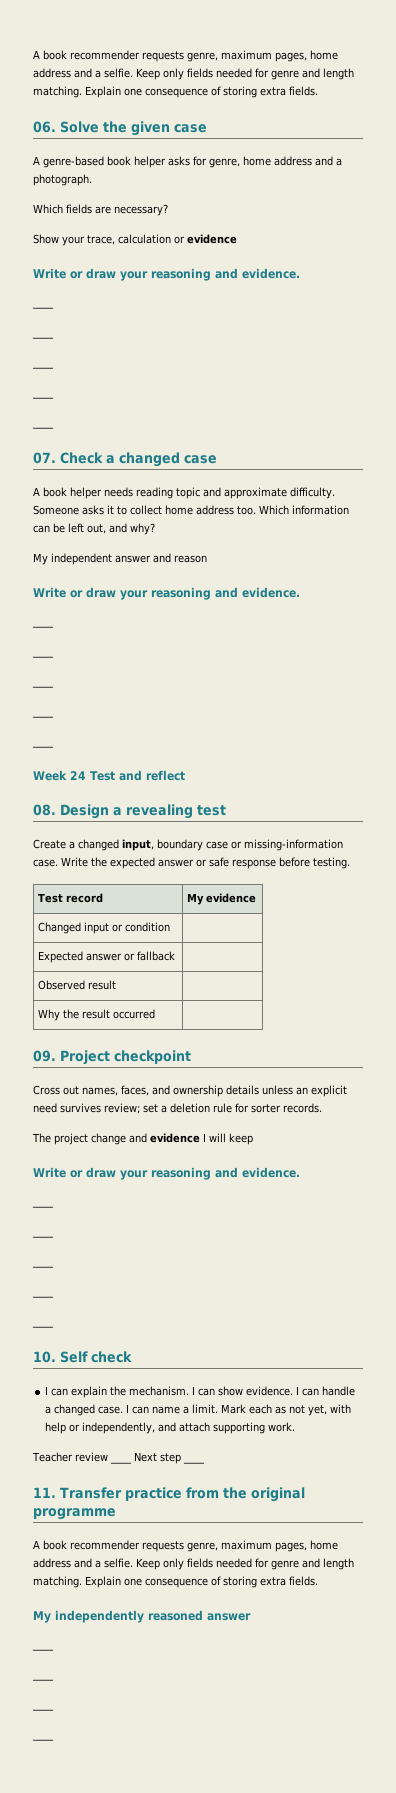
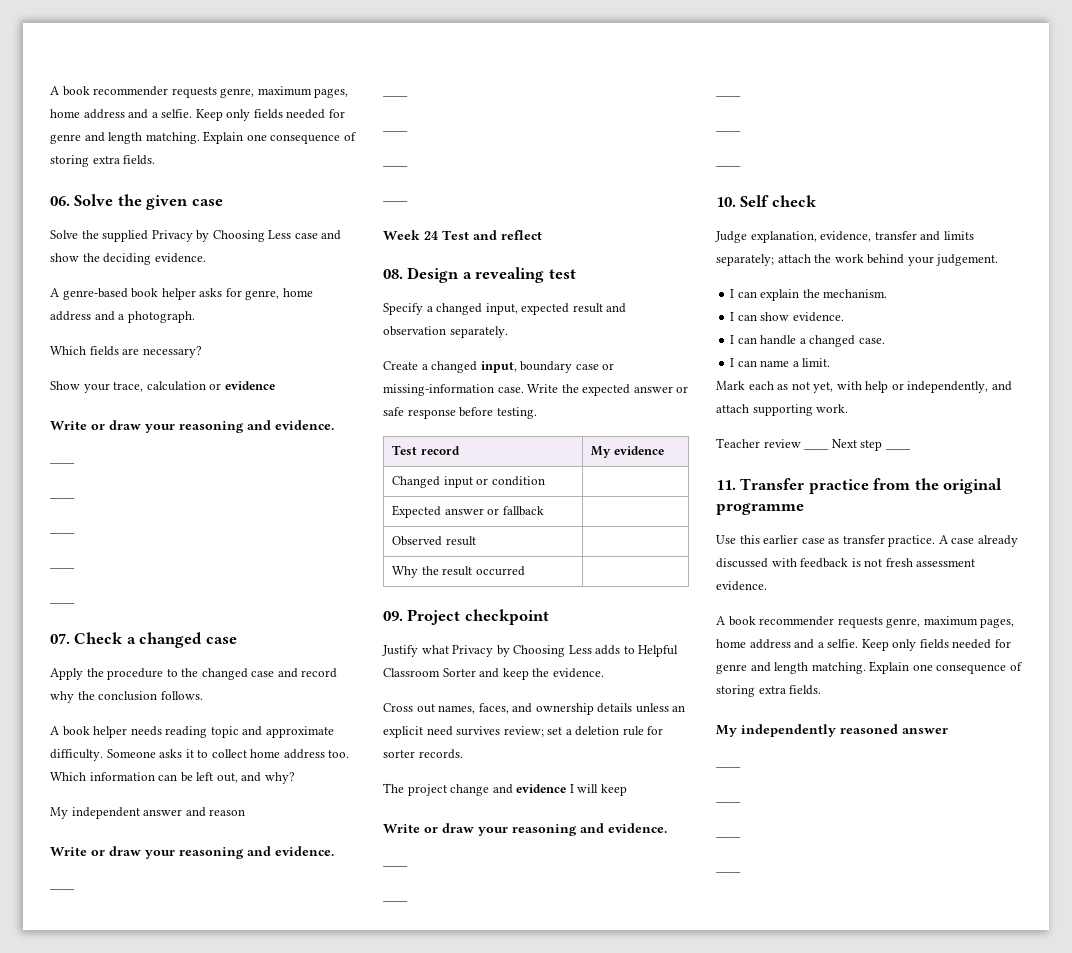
(207, 128) none -> [50,230,342,242] [50,253,206,265] // Solve the supplied Privacy by Choosing Less case and show the deciding evidence.
(217, 459) none -> [50,668,338,680] [50,691,203,703] // Apply the procedure to the changed case and record why the conclusion follows.
(226, 810) none -> [383,303,627,315] [383,326,508,338] // Specify a changed input, expected result and observation separately.
(191, 1057) none -> [382,645,679,657] [383,668,604,680] // Justify what Privacy by Choosing Less adds to Helpful Classroom Sorter and keep the evidence.
(132, 1357) none -> [715,231,974,243] [716,254,999,266] // Judge explanation, evidence, transfer and limits separately; attach the work behind your judgement.
(190, 1391) none -> (888, 293) //
(294, 1391) none -> (844, 317) //
(124, 1410) none -> (885, 341) //
(219, 1408) none -> (831, 362) //
(116, 1514) none -> [716,535,1018,547] [716,558,976,568] [716,581,767,591] // Use this earlier case as transfer practice. A case already discussed with feedback is not fresh assessment evidence.

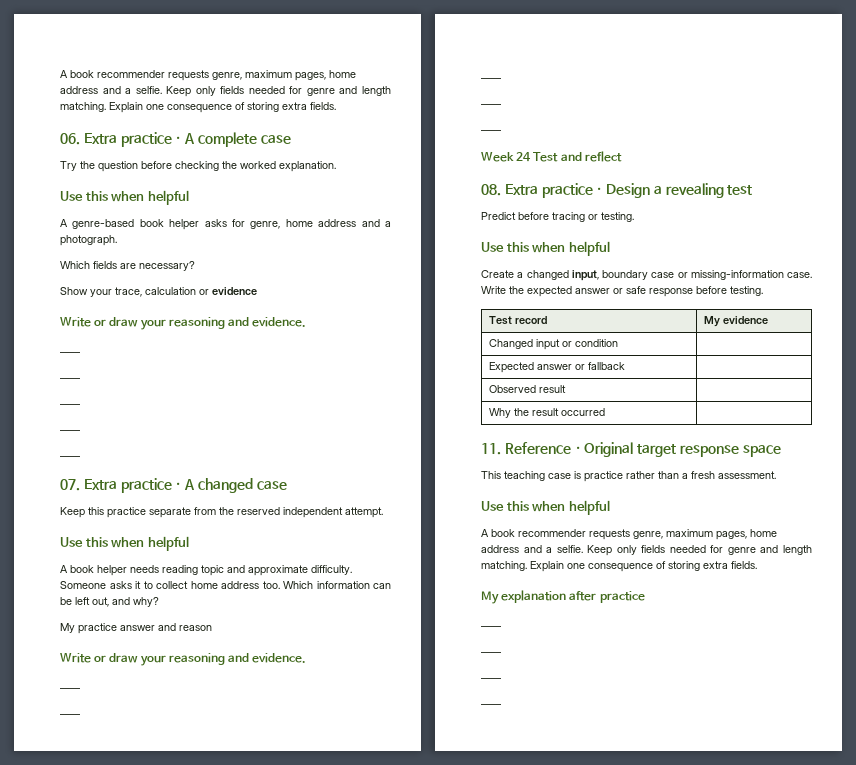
[74,194,223,210] [50,230,342,242] [50,253,206,265] Solve the given case // Solve the supplied Privacy by Choosing Less case and show the deciding evidence. -> [83,132,291,147] [60,161,336,172] [60,190,189,205] Extra practice · A complete case // Try the question before checking the worked explanation. // Use this when helpful
[74,632,237,648] [50,668,338,680] [50,691,203,703] Check a changed case // Apply the procedure to the changed case and record why the conclusion follows. -> [83,478,287,493] [60,507,383,518] [60,536,189,551] Extra practice · A changed case // Keep this practice separate from the reserved independent attempt. // Use this when helpful
[71,807,140,819] independent -> [78,623,117,634] practice
(403, 274) none -> [504,183,603,198] Extra practice ·
[383,303,627,315] [383,326,508,338] Specify a changed input, expected result and observation separately. -> [481,212,634,222] [481,241,610,256] Predict before tracing or testing. // Use this when helpful
[383,609,549,625] [382,645,679,657] [383,668,604,680] [383,703,686,715] [383,726,664,738] [383,749,463,759] [383,783,627,796] [383,823,667,836] [383,865,408,867] [383,900,408,902] [716,95,741,97] [716,130,741,132] [716,165,741,167] [716,195,816,207] [715,231,974,243] [716,254,999,266] [730,289,888,301] [730,312,844,322] [730,335,885,347] [730,358,831,367] [716,381,1012,393] [716,404,849,416] [716,438,801,448] [804,448,830,450] [831,439,911,451] [716,478,1003,494] [716,503,804,515] [716,535,1018,547] [716,558,976,568] [716,581,767,591] 09. Project checkpoint // Justify what Privacy by Choosing Less adds to Helpful Classroom Sorter and keep the evidence. // Cross out names, faces, and ownership details unless an explicit need survives review; set a deletion rule for sorter records. // The project change and evidence I will keep // Write or draw your reasoning and evidence. // ____ // ____ // ____ // ____ // ____ // 10. Self check // Judge explanation, evidence, transfer and limits separately; attach the work behind your judgement. // I can explain the mechanism. // I can show evidence. // I can handle a changed case. // I can name a limit. // Mark each as not yet, with help or independently, and attach supporting work. // Teacher review ____ Next step ____ // 11. Transfer practice from the original programme // Use this earlier case as transfer practice. A case already discussed with feedback is not fresh assessment evidence. -> [481,442,781,457] [481,471,776,482] [481,500,610,515] 11. Reference · Original target response space // This teaching case is practice rather than a fresh assessment. // Use this when helpful
[741,724,948,737] independently reasoned answer -> [501,590,645,603] explanation after practice

